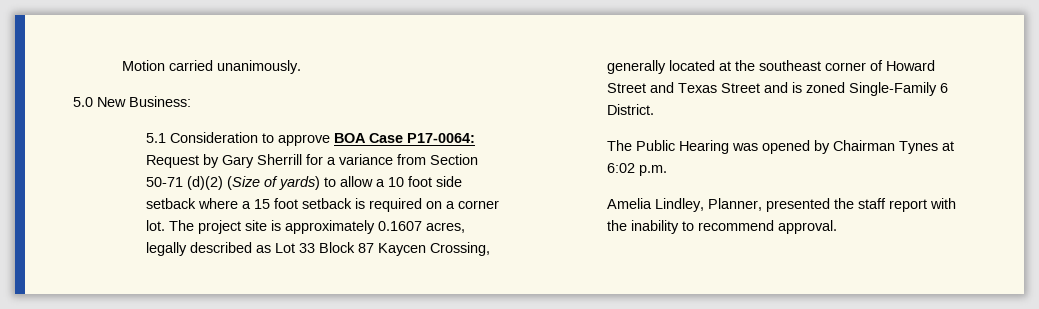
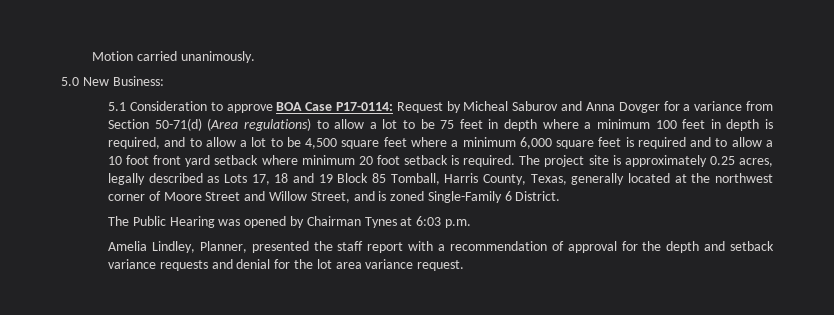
[406,133,475,143] P17-0064: -> [335,102,393,111] P17-0114:
[221,154,302,168] Gary Sherrill -> [463,101,660,113] Micheal Saburov and Anna Dovger
[145,176,320,190] 50-71 (d)(2) (Size of yards) -> [154,118,773,131] [108,137,712,149] 50-71(d) (Area regulations) to allow a lot to be 75 feet in depth where a minimum 100 feet in depth is required, and to allow a lot to be 4,500 square feet where a minimum 6,000 square feet is required and
[435,176,462,187] [145,198,499,212] [145,220,165,231] side setback where a 15 foot setback is required on a corner lot. -> [153,155,516,167] front yard setback where minimum 20 foot setback is required.
[377,221,422,231] 0.1607 -> [709,156,735,165] 0.25
[274,242,490,256] Lot 33 Block 87 Kaycen Crossing, -> [224,173,567,185] Lots 17, 18 and 19 Block 85 Tomball, Harris County, Texas,
[758,60,821,71] southeast -> [714,173,773,183] northwest
[885,60,935,71] [606,82,760,93] Howard Street and Texas Street -> [163,191,350,203] Moore Street and Willow Street,
[606,163,635,173] 6:02 -> [416,216,442,226] 6:03
[606,220,837,234] the inability to recommend approval. -> [438,241,774,253] [108,259,465,271] a recommendation of approval for the depth and setback variance requests and denial for the lot area variance request.

